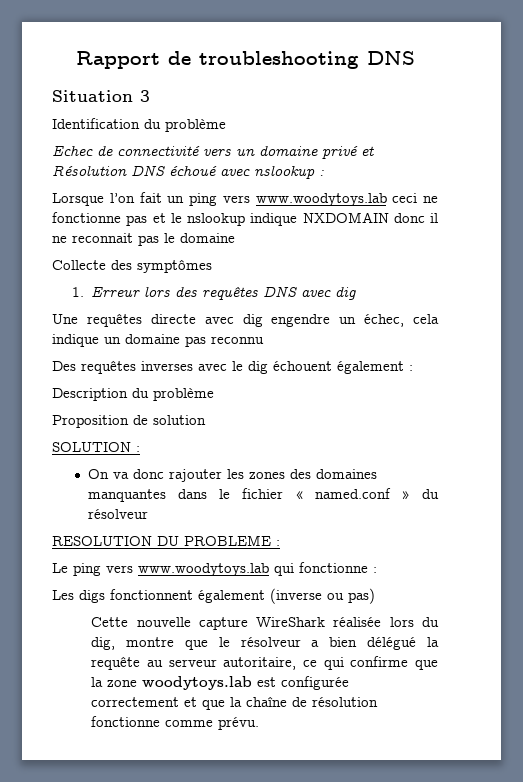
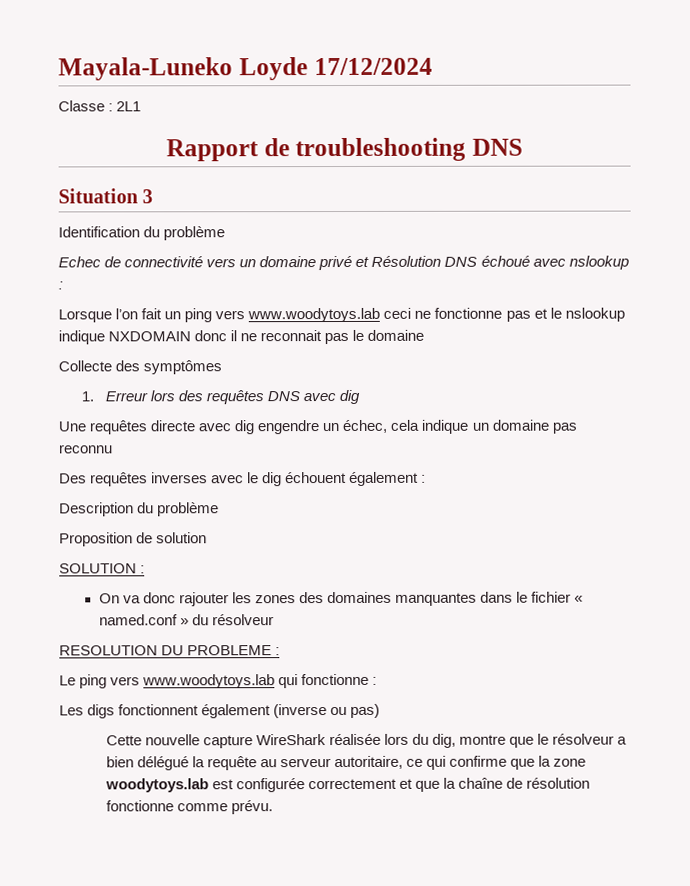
(75, 60) none -> [58,57,433,81] [58,100,142,112] Mayala-Luneko Loyde 17/12/2024 // Classe : 2L1 //

